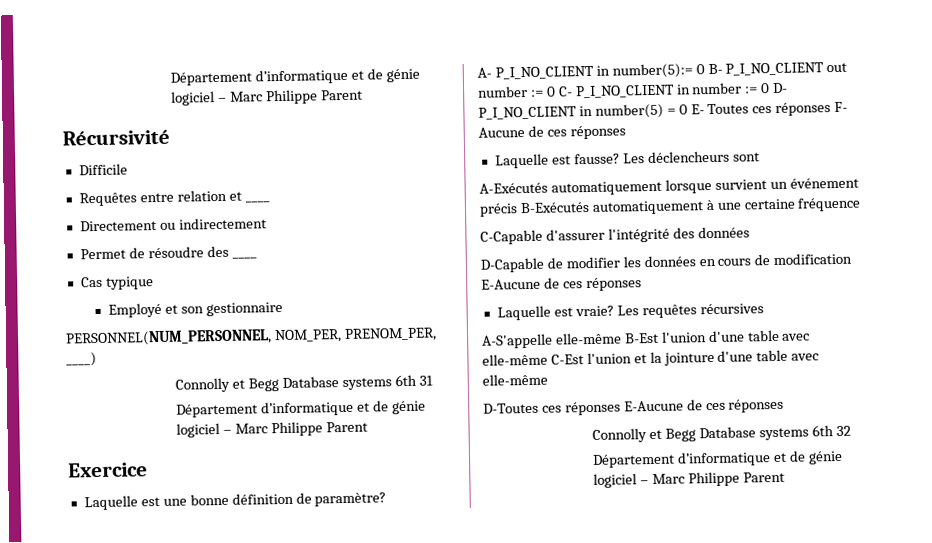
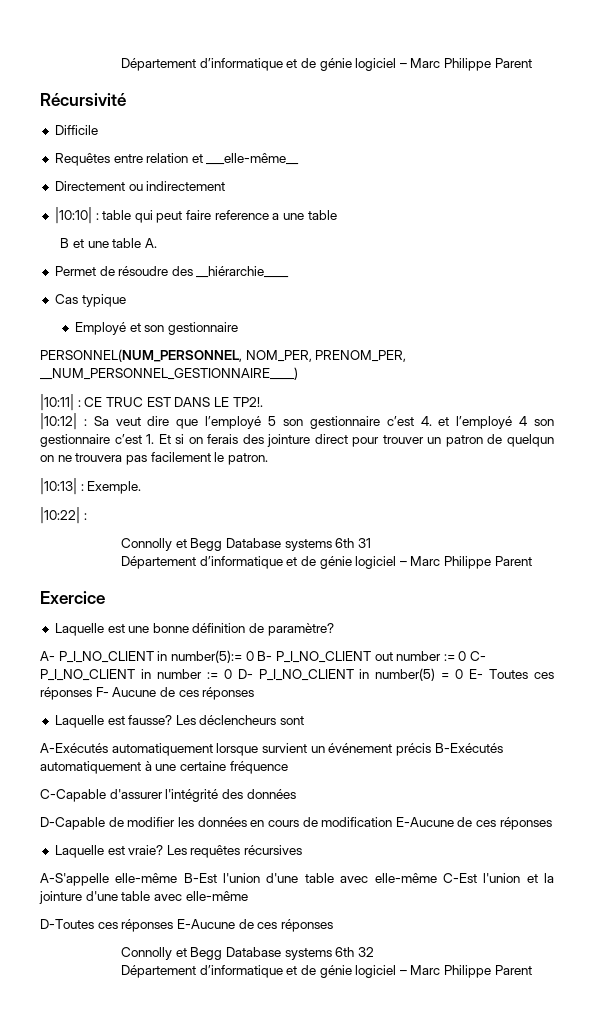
[244,200,270,203] ____ -> [206,153,300,165] ___elle-même__
(267, 223) none -> [54,207,337,224] [60,238,157,248] // |10:10| : table qui peut faire reference a une table // B et une table A.
[231,256,257,259] ____ -> [196,266,290,278] __hiérarchie____
[66,352,97,367] ____) -> [40,367,298,380] [40,394,263,411] [40,413,554,430] [40,434,555,447] [40,452,268,465] [40,478,142,495] [40,507,87,524] __NUM_PERSONNEL_GESTIONNAIRE____) // |10:11| : CE TRUC EST DANS LE TP2!. // |10:12| : Sa veut dire que l’employé 5 son gestionnaire c’est 4. et l’employé 4 son gestionnaire c’est 1. Et si on ferais des jointure direct pour trouver un patron de quelqun on ne trouvera pas facilement le patron. // |10:13| : Exemple. // |10:22| :

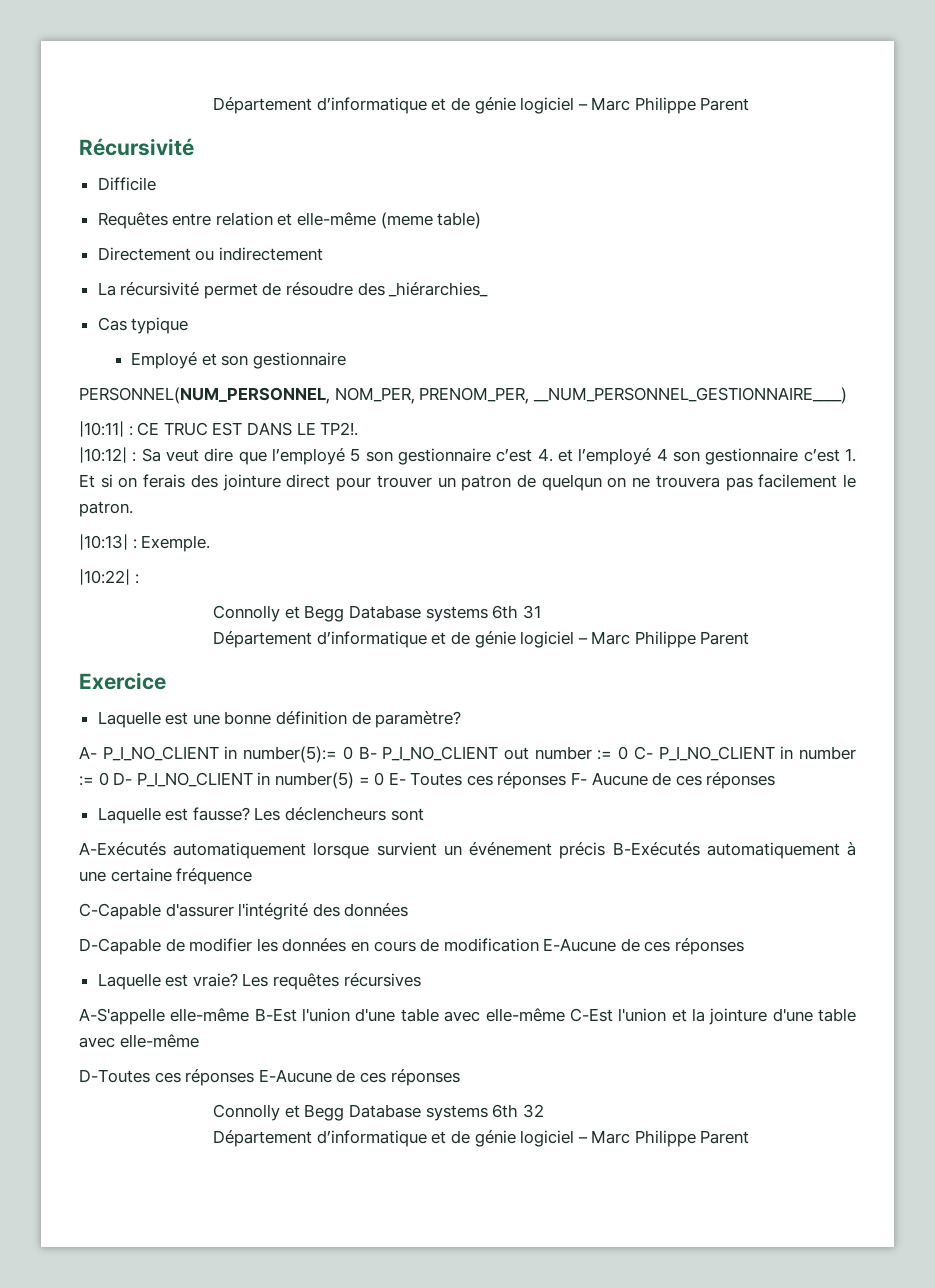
[206,153,300,165] ___elle-même__ -> [297,212,482,229] elle-même (meme table)
[54,207,337,224] [60,238,157,248] [54,266,96,276] |10:10| : table qui peut faire reference a une table // B et une table A. // Permet -> [97,282,258,299] La récursivité permet
[196,266,290,278] __hiérarchie____ -> [388,282,489,297] _hiérarchies_

